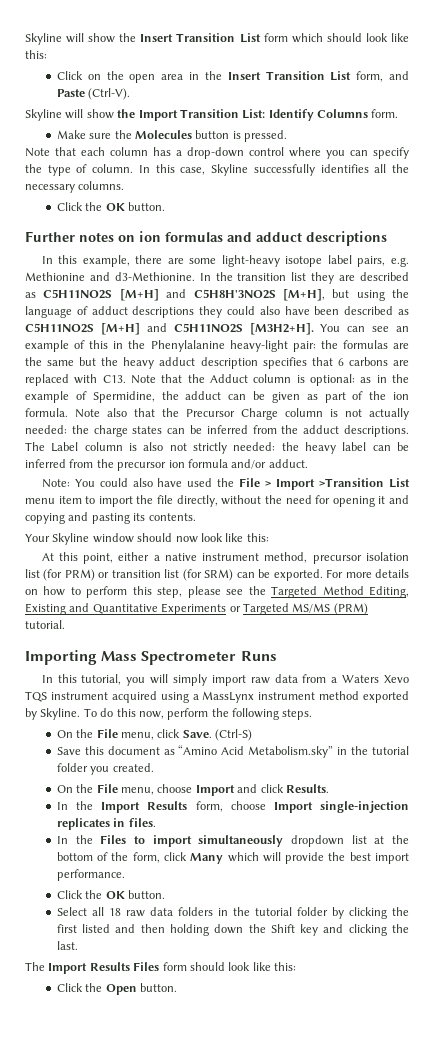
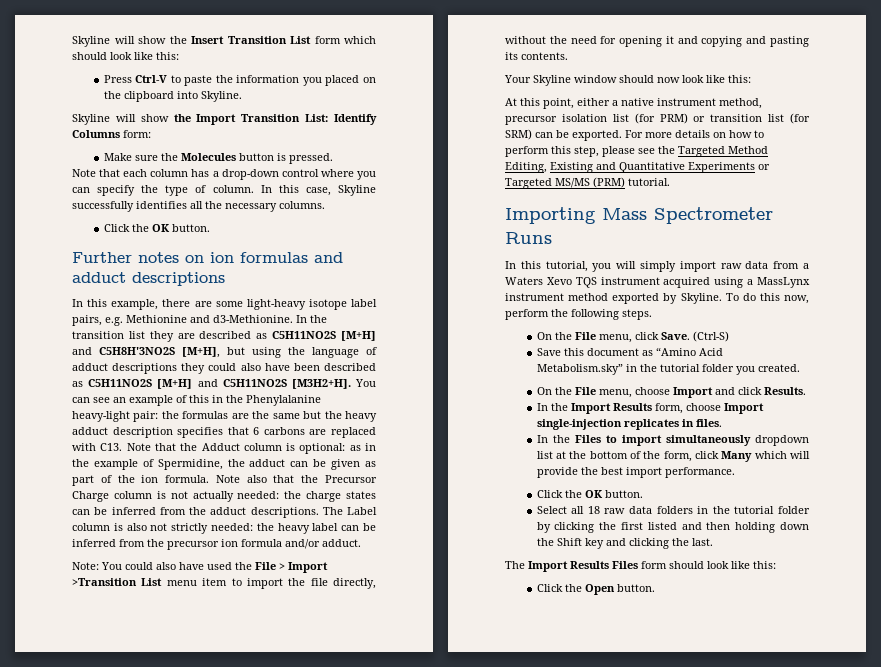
[56,71,410,83] [56,88,131,100] Click on the open area in the Insert Transition List form, and Paste (Ctrl-V). -> [103,75,377,86] [103,91,242,102] Press Ctrl-V to paste the information you placed on the clipboard into Skyline.
[371,109,399,118] form. -> [123,130,151,138] form:

